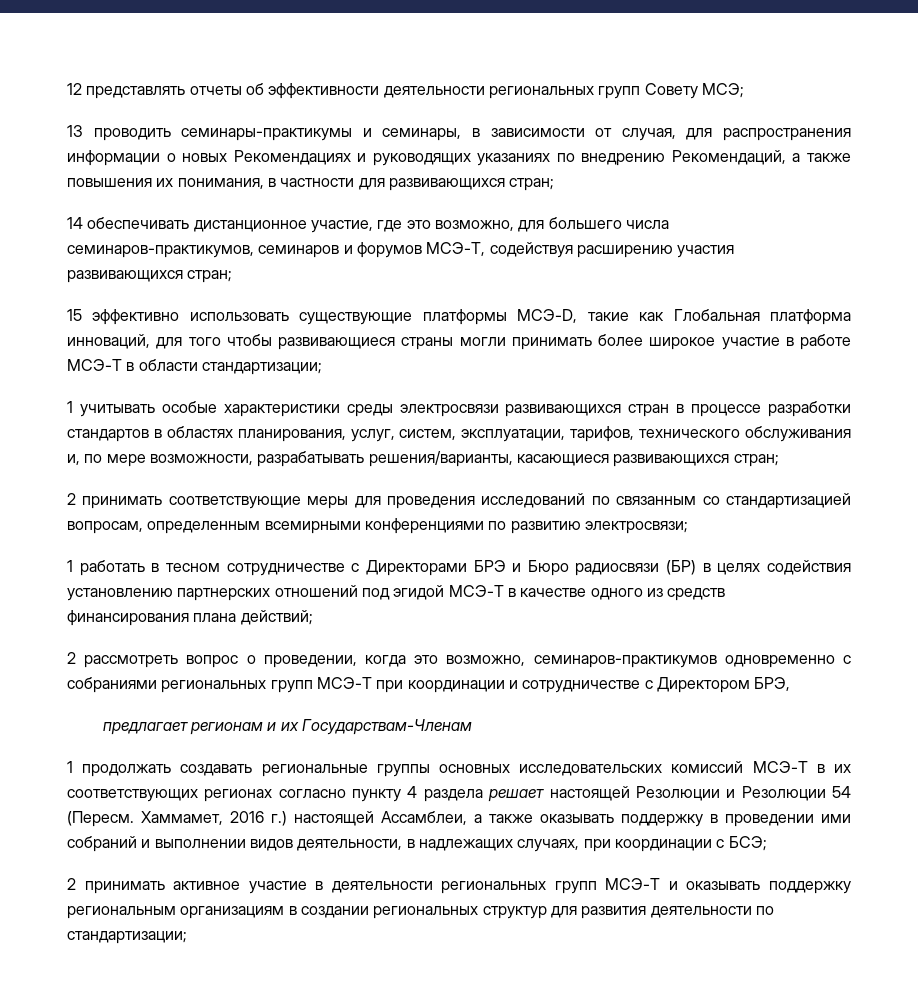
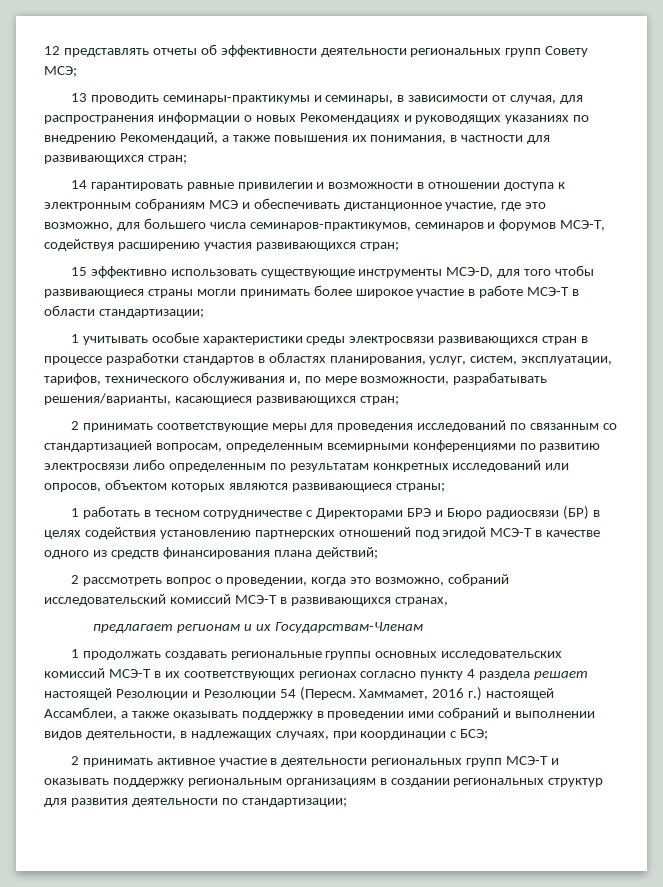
(83, 223) none -> [90,182,566,191] [44,198,250,211] гарантировать равные привилегии и возможности в отношении доступа к электронным собраниям МСЭ и
[422,309,852,325] [67,334,150,349] платформы МСЭ-D, такие как Глобальная платформа инноваций, -> [358,267,494,278] инструменты МСЭ-D,
[584,521,688,534] электросвязи; -> [44,459,570,472] [44,479,445,492] электросвязи либо определенным по результатам конкретных исследований или опросов, объектом которых являются развивающиеся страны;
[533,655,852,668] [67,677,791,693] семинаров-практикумов одновременно с собраниями региональных групп МСЭ-Т при координации и сотрудничестве с Директором БРЭ, -> [448,573,510,586] [44,594,448,606] собраний исследовательский комиссий МСЭ-Т в развивающихся странах,

